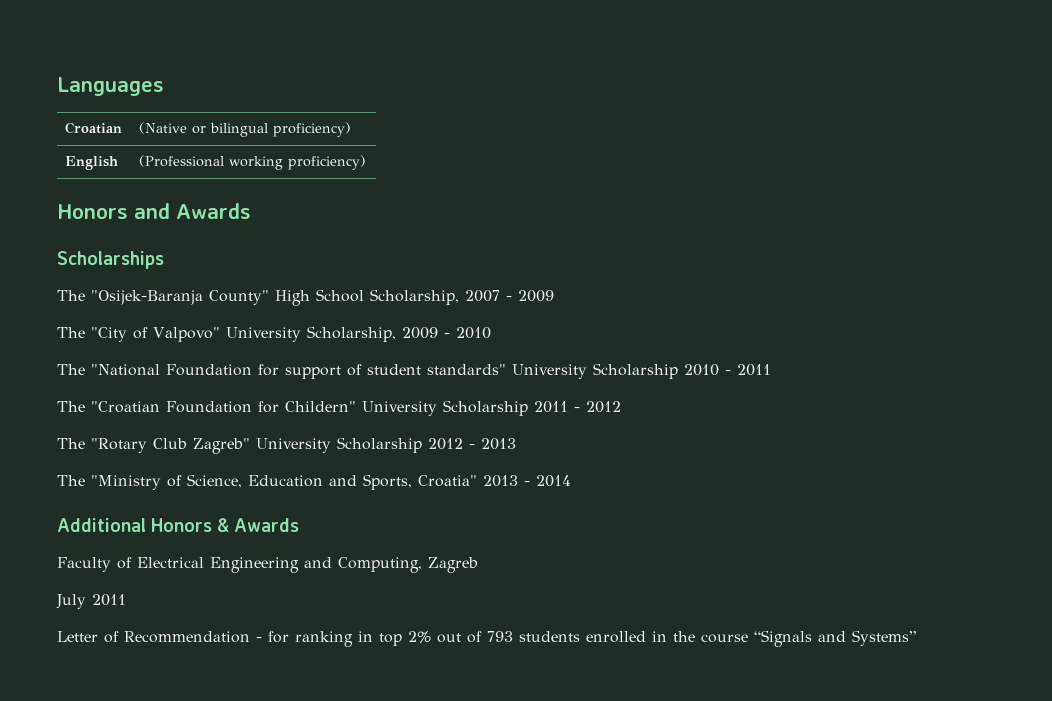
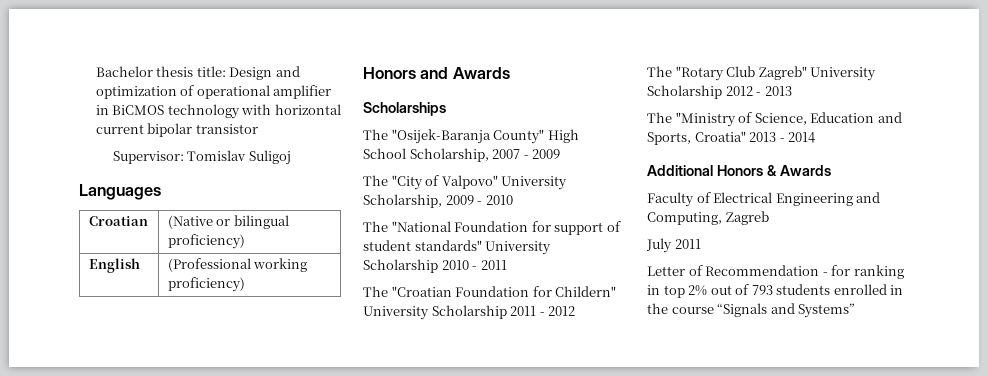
(57, 86) none -> [95,66,300,80] [95,85,332,99] [95,104,341,119] [95,123,258,137] [112,150,291,165] Bachelor thesis title: Design and optimization of operational amplifier in BiCMOS technology with horizontal current bipolar transistor // Supervisor: Tomislav Suligoj //

